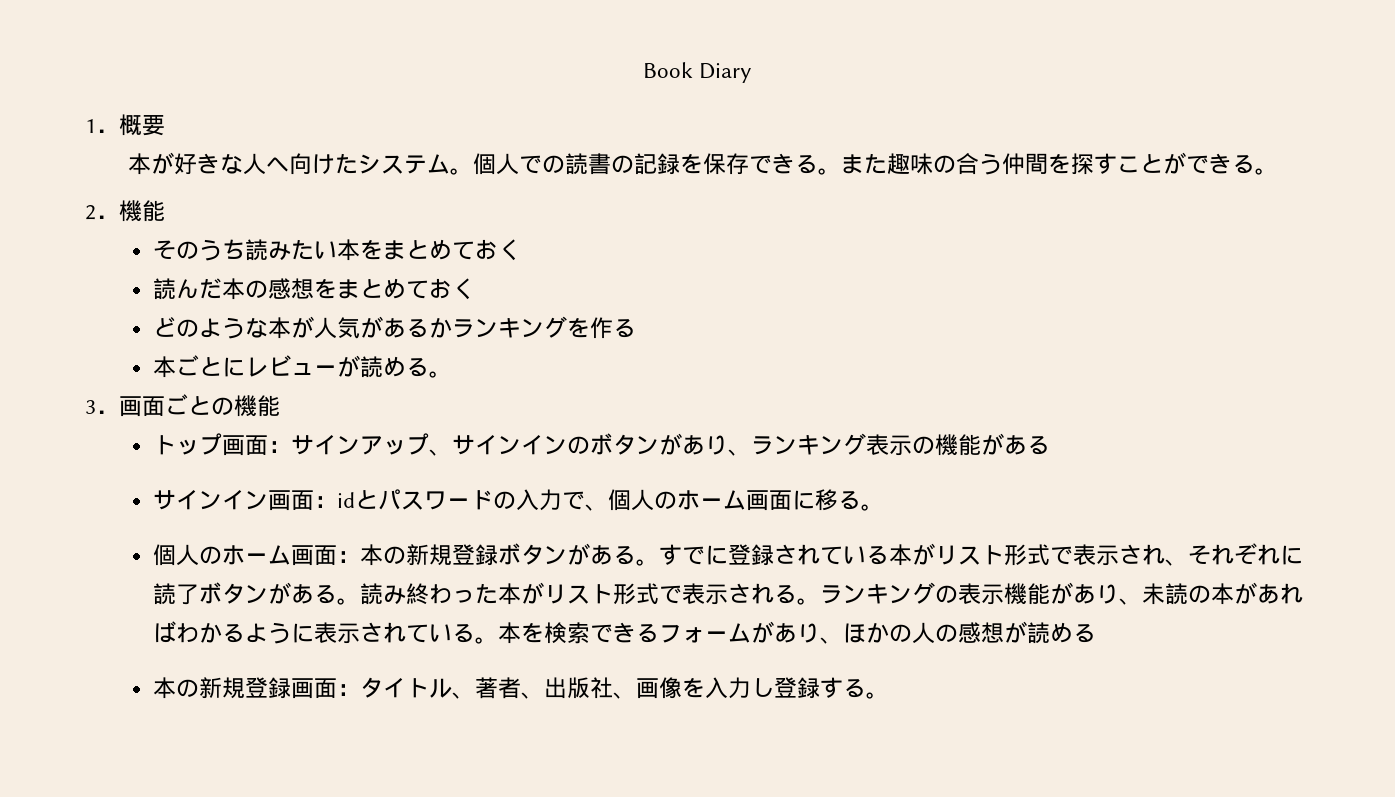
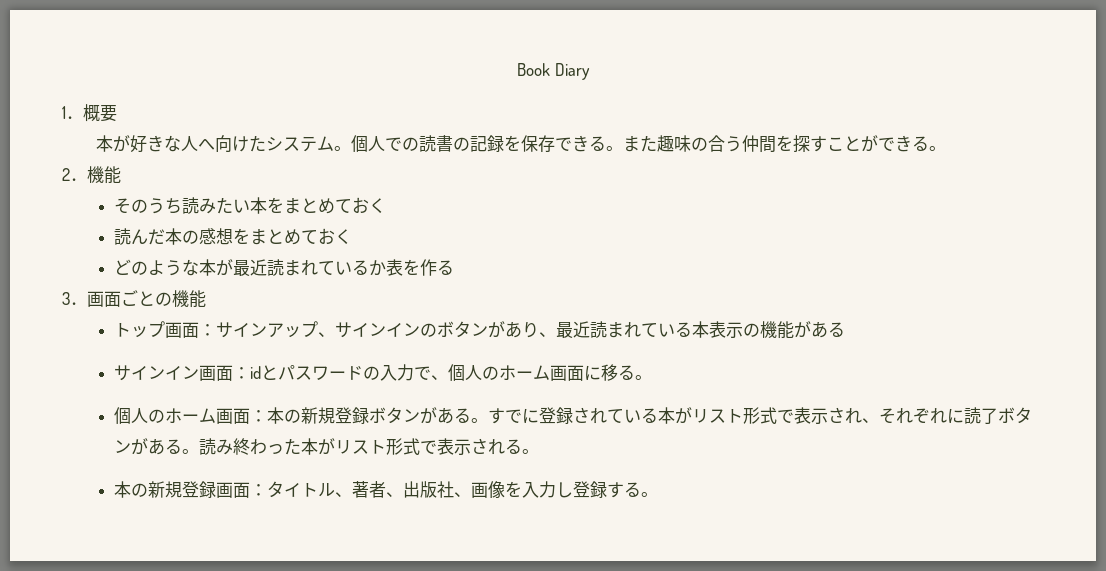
[314,316,637,339] [153,355,453,378] 人気があるかランキングを作る // 本ごとにレビューが読める。 -> [233,259,455,276] 最近読まれているか表を作る
[751,433,867,455] ランキング -> [556,321,710,338] 最近読まれている本
[820,582,1304,605] [153,621,1097,644] ランキングの表示機能があり、未読の本があればわかるように表示されている。本を検索できるフォームがあり、ほかの人の感想が読める -> (540, 451) none

